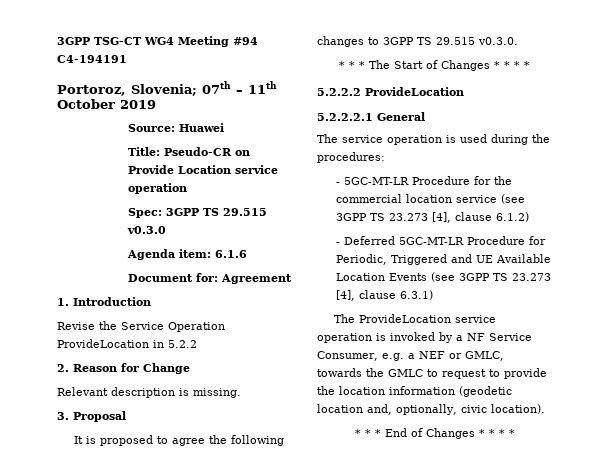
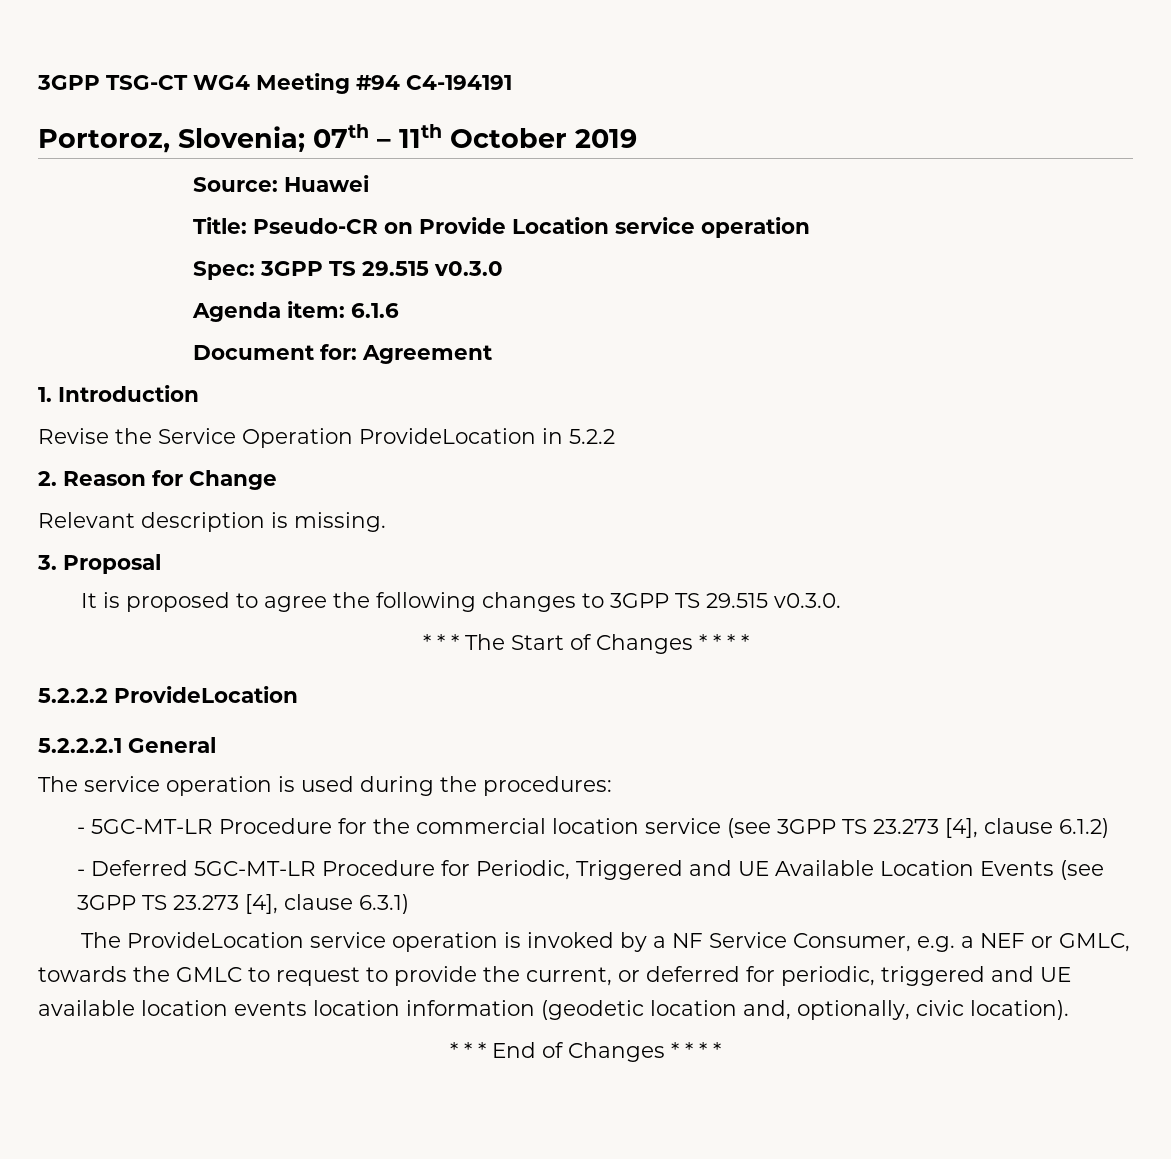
(335, 390) none -> [526,966,1071,986] [38,1000,307,1016] current, or deferred for periodic, triggered and UE available location events

